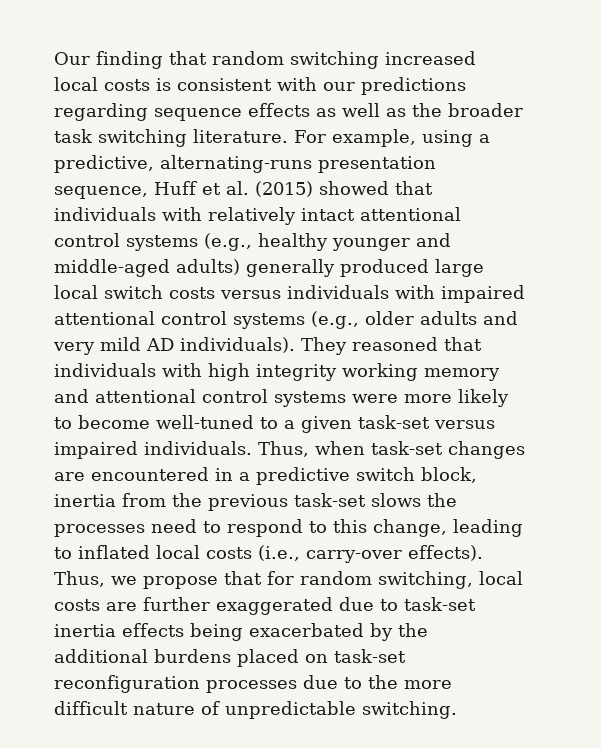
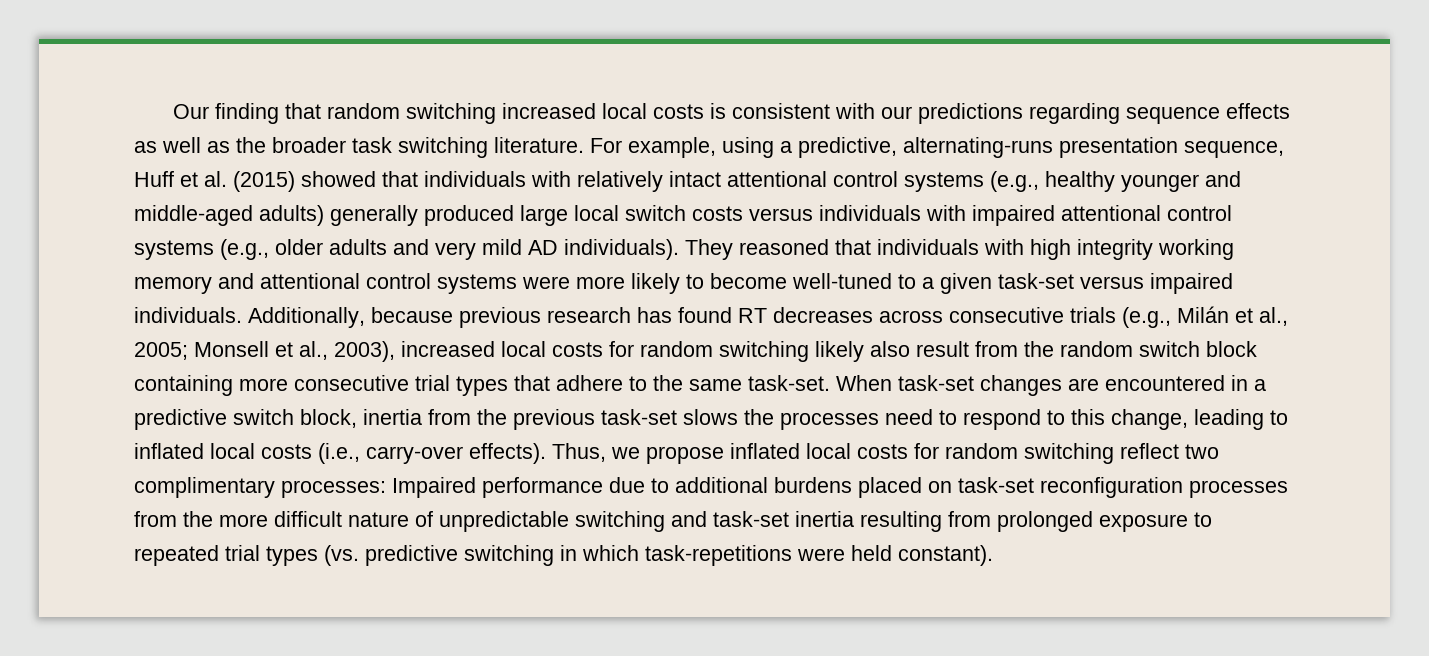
[258,441,365,457] Thus, when -> [248,306,1288,328] [134,341,1257,362] [134,375,892,396] Additionally, because previous research has found RT decreases across consecutive trials (e.g., Milán et al., 2005; Monsell et al., 2003), increased local costs for random switching likely also result from the random switch block containing more consecutive trial types that adhere to the same task-set. When
[224,571,523,589] [54,597,476,615] [54,623,428,641] that for random switching, local costs are further exaggerated due to task-set inertia effects being exacerbated by the -> [730,443,1219,464] [134,477,669,498] inflated local costs for random switching reflect two complimentary processes: Impaired performance due to
[303,675,362,689] due to -> [134,511,177,527] from
[362,701,457,719] switching. -> [575,511,1212,532] [134,545,993,566] switching and task-set inertia resulting from prolonged exposure to repeated trial types (vs. predictive switching in which task-repetitions were held constant).

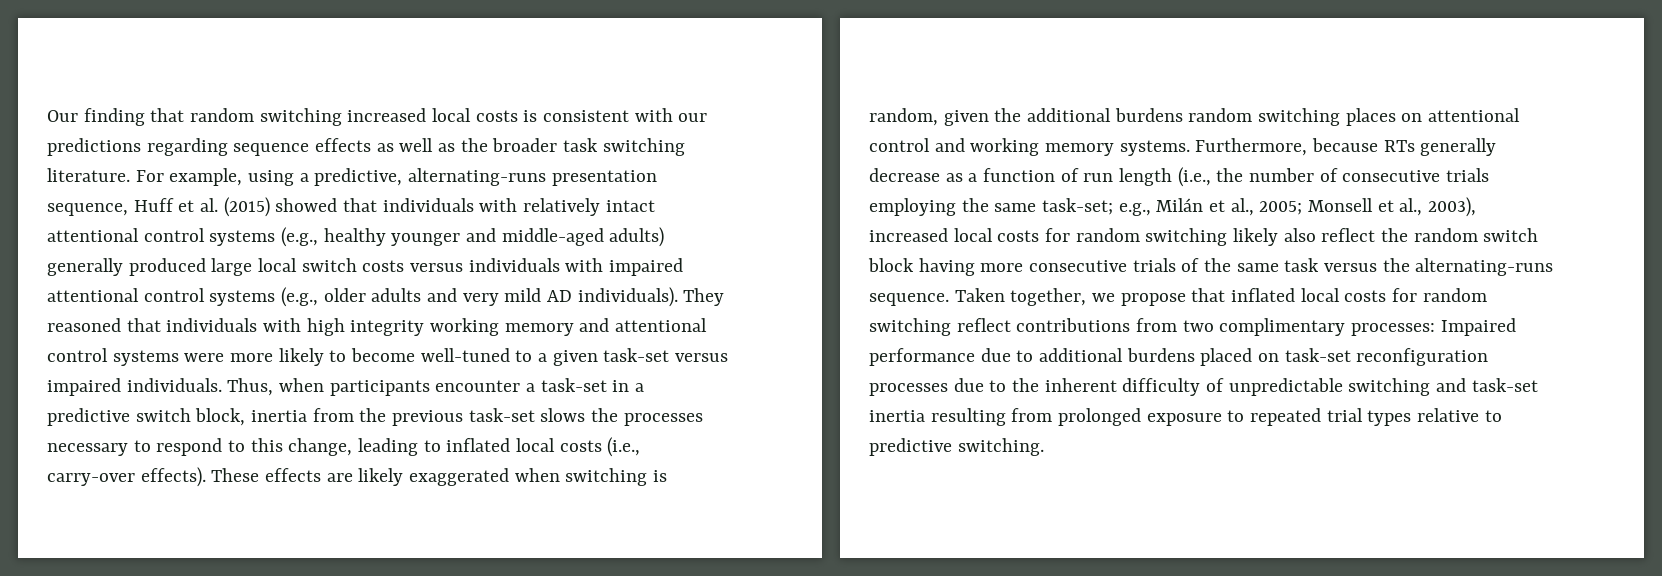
[248,307,1171,328] Additionally, because previous research has found RT decreases across consecutive trials (e.g., -> [227,378,645,396] [47,408,703,426] [47,437,641,457] [47,467,668,487] [869,108,1521,126] [869,138,1497,156] [869,167,1490,187] [869,198,1151,216] Thus, when participants encounter a task-set in a predictive switch block, inertia from the previous task-set slows the processes necessary to respond to this change, leading to inflated local costs (i.e., carry-over effects). These effects are likely exaggerated when switching is random, given the additional burdens random switching places on attentional control and working memory systems. Furthermore, because RTs generally decrease as a function of run length (i.e., the number of consecutive trials employing the same task-set; e.g.,
[916,341,1018,357] result from -> [1321,228,1376,242] reflect
[134,375,233,396] containing -> [918,258,975,276] having
[415,375,1266,396] [134,409,1288,430] [134,443,606,464] trial types that adhere to the same task-set. When task-set changes are encountered in a predictive switch block, inertia from the previous task-set slows the processes need to respond to this change, leading to inflated local costs (i.e., carry-over effects). Thus, -> [1132,258,1554,276] [869,288,1087,306] trials of the same task versus the alternating-runs sequence. Taken together,
(724, 455) none -> [1191,288,1226,302] that
(1179, 451) none -> [1016,318,1178,332] contributions from
[134,511,409,527] from the more difficult nature -> [953,378,1201,396] due to the inherent difficulty
[324,545,993,566] (vs. predictive switching in which task-repetitions were held constant). -> [1417,408,1502,422] [869,438,1044,456] relative to predictive switching.

